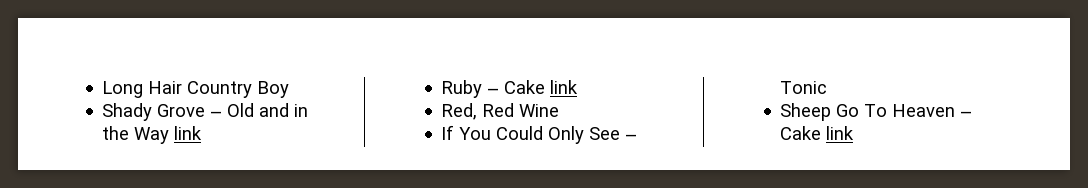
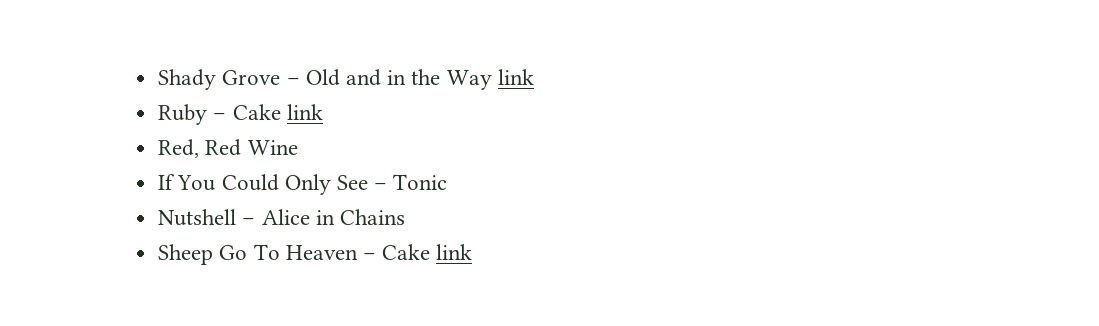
[102,81,290,98] Long Hair Country Boy // -> (158, 79) none
(828, 87) none -> [158,209,405,226] // Nutshell – Alice in Chains

